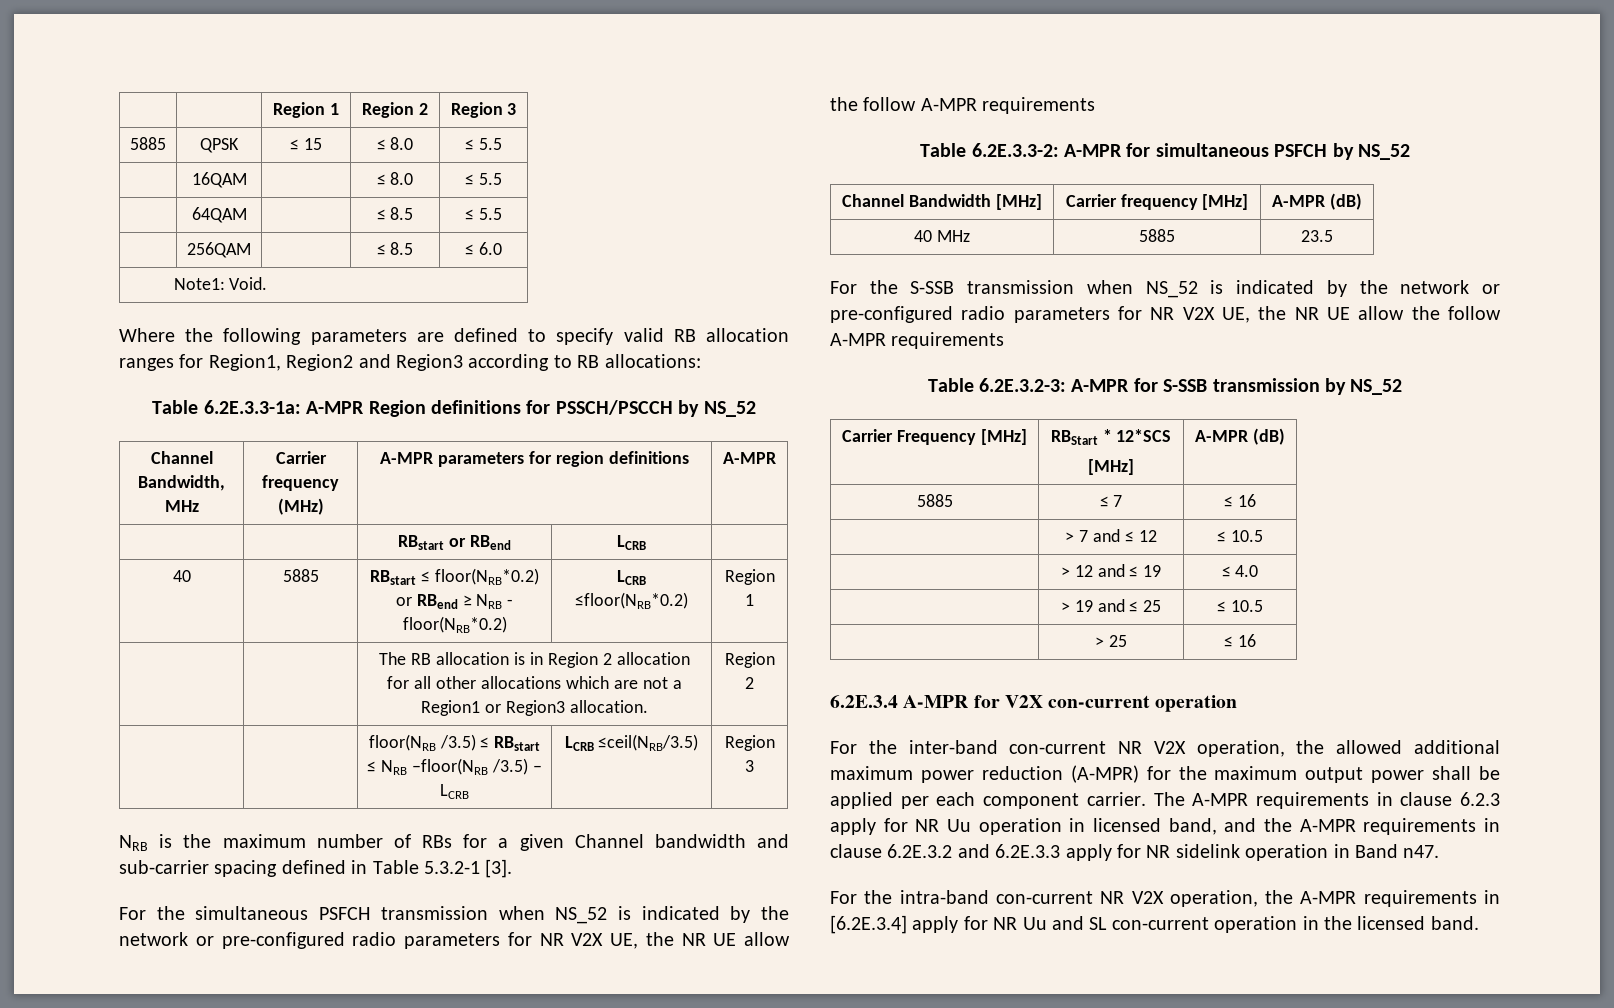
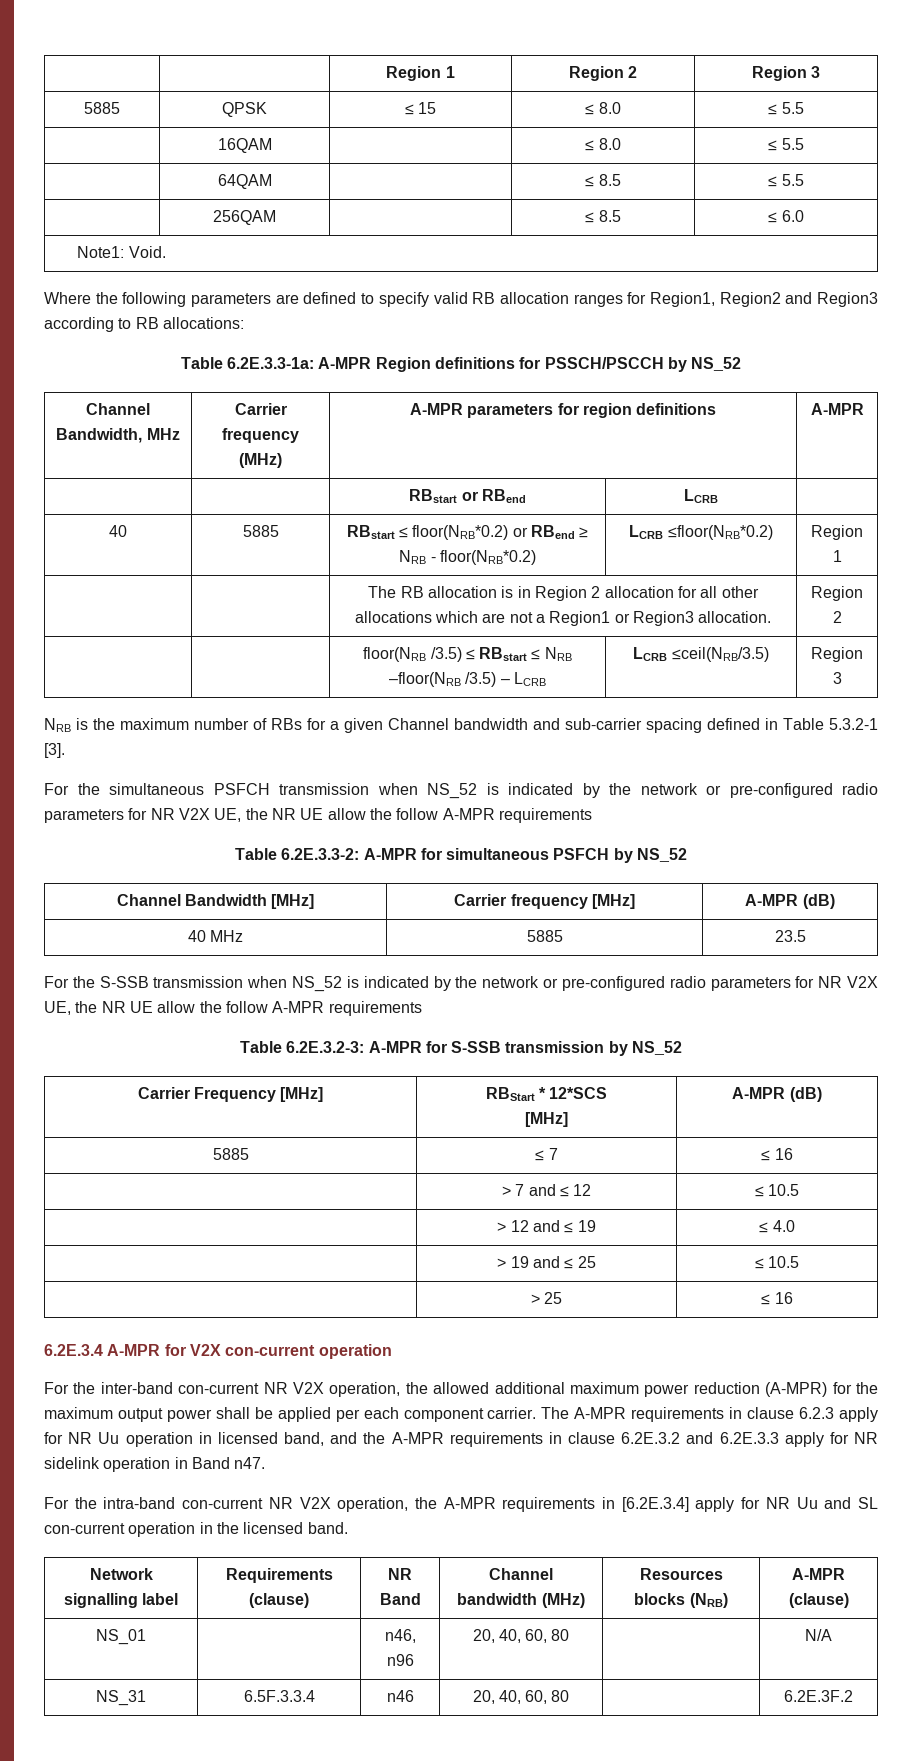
(1479, 923) none -> [89,1568,153,1580] [63,1593,179,1608] [225,1568,333,1583] [249,1593,309,1608] [388,1568,412,1580] [379,1593,421,1605] [489,1568,553,1580] [457,1593,585,1608] [639,1568,723,1580] [634,1593,728,1608] [792,1568,845,1580] [788,1593,849,1608] [96,1629,146,1645] [384,1629,416,1643] [386,1654,414,1666] [472,1629,570,1643] [805,1629,832,1641] [96,1690,146,1706] [243,1690,315,1702] [386,1690,414,1702] [472,1690,570,1704] [784,1690,853,1702] // Network signalling label | Requirements (clause) | NR Band | Channel bandwidth (MHz) | Resources blocks (NRB) | A-MPR (clause) // NS_01 | | n46, n96 | 20, 40, 60, 80 | | N/A // NS_31 | 6.5F.3.3.4 | n46 | 20, 40, 60, 80 | | 6.2E.3F.2

